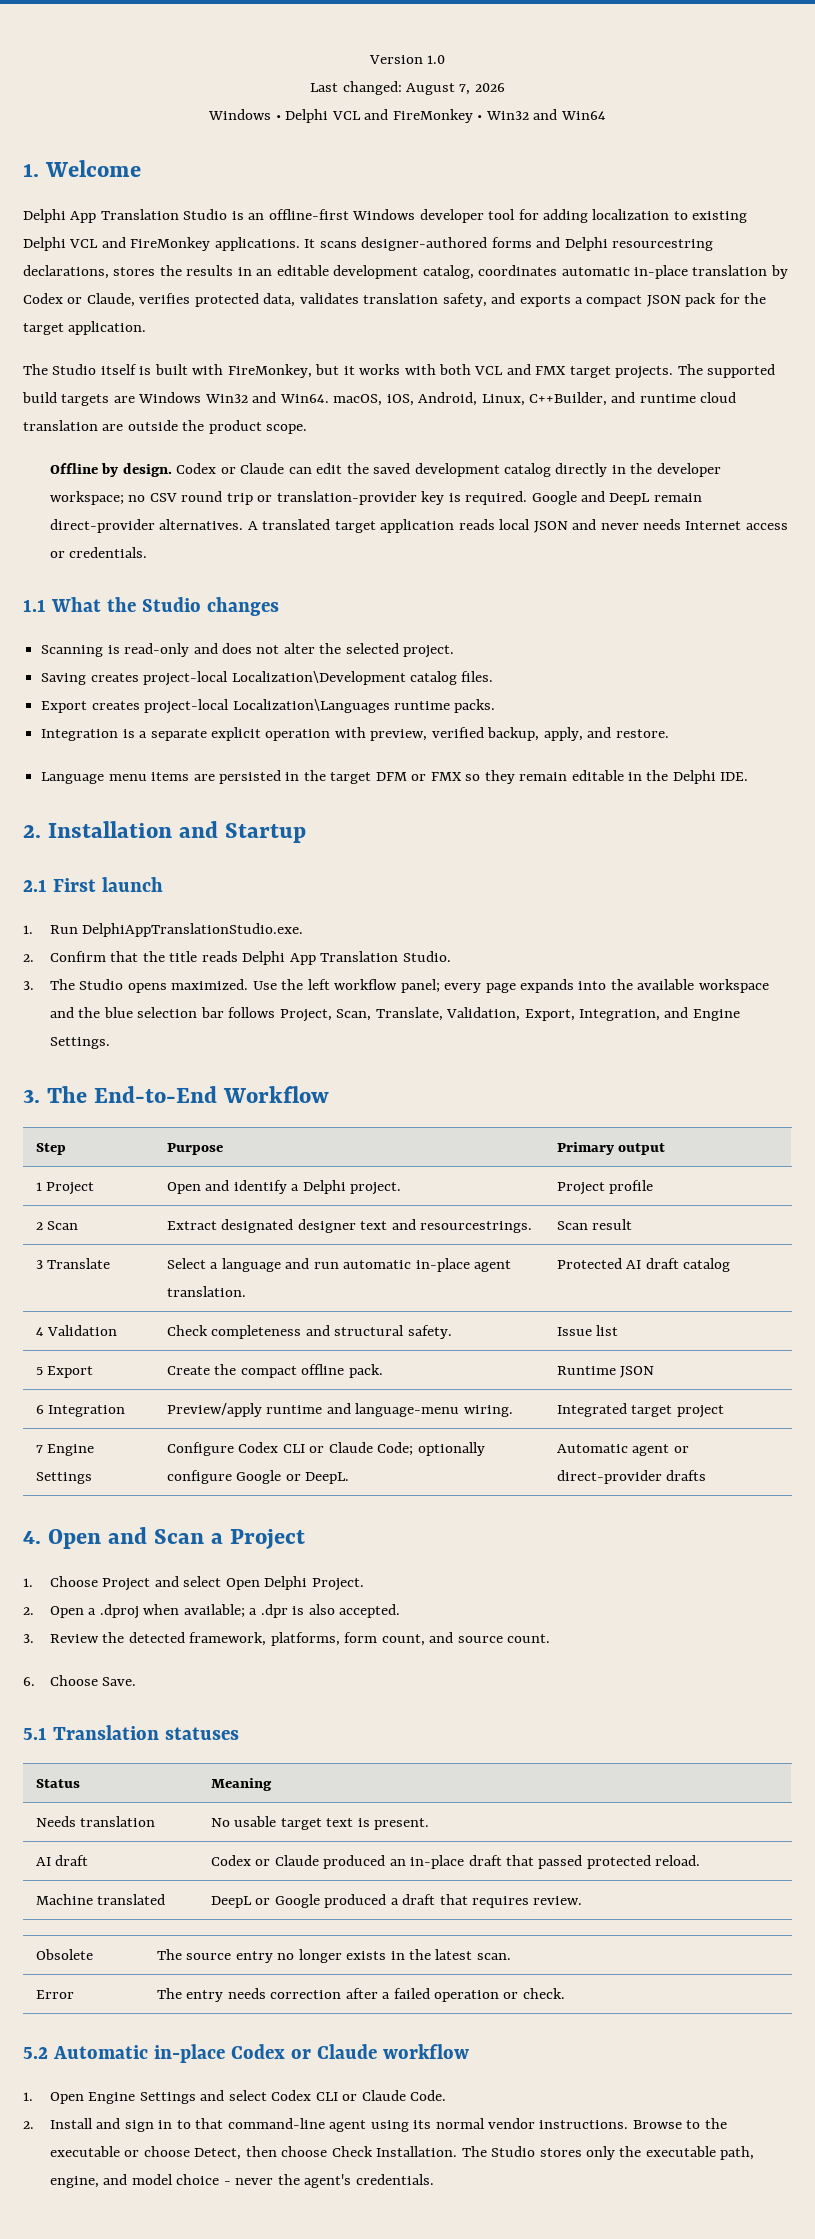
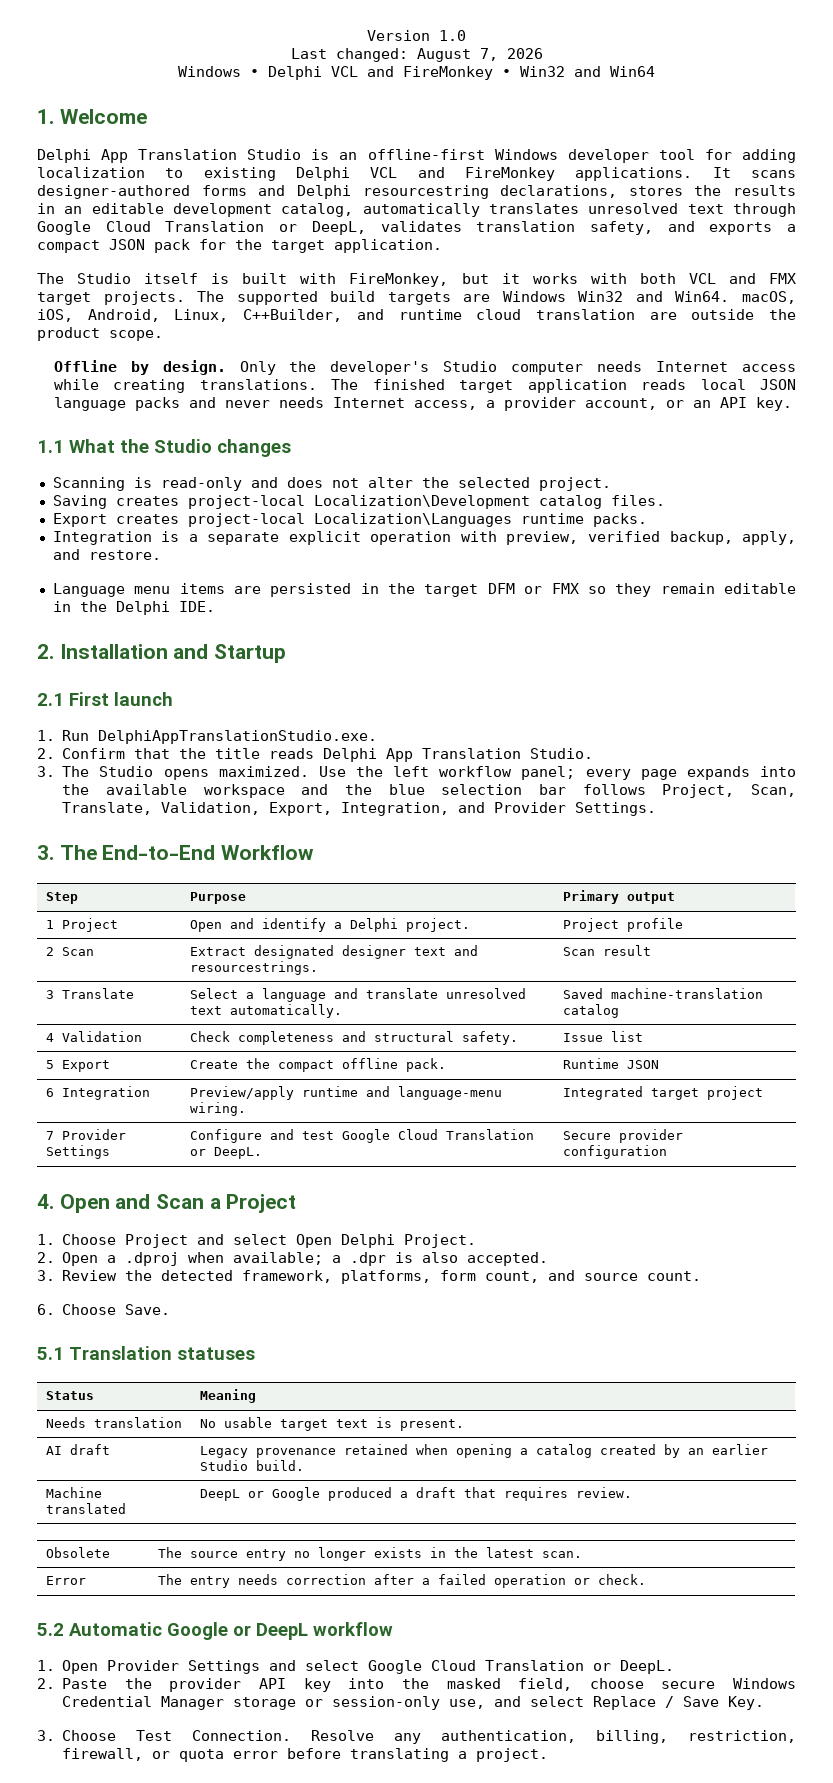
[478,265,788,279] [23,293,296,307] coordinates automatic in-place translation by Codex or Claude, verifies protected data, -> [362,203,797,217] [37,221,366,235] automatically translates unresolved text through Google Cloud Translation or DeepL,
[176,463,721,477] [50,491,702,505] [50,519,331,533] Codex or Claude can edit the saved development catalog directly in the developer workspace; no CSV round trip or translation-provider key is required. Google and DeepL remain direct-provider alternatives. A translated -> [239,361,797,375] [53,379,445,393] Only the developer's Studio computer needs Internet access while creating translations. The finished
(568, 527) none -> [53,397,180,411] language packs
[745,523,788,530] [50,547,148,558] access or credentials. -> [413,397,792,411] access, a provider account, or an API key.
[692,1009,740,1021] Engine -> [494,802,567,813] Provider
[313,1258,511,1272] [166,1286,246,1297] [556,1258,679,1269] run automatic in-place agent translation. | Protected AI draft -> [365,988,526,999] [189,1004,342,1018] [562,988,763,999] translate unresolved text automatically. | Saved machine-translation
[47,1444,95,1456] Engine -> [61,1129,126,1140] Provider
[238,1442,485,1456] [166,1470,350,1484] [556,1444,689,1456] [556,1470,707,1484] Codex CLI or Claude Code; optionally configure Google or DeepL. | Automatic agent or direct-provider drafts -> [269,1129,534,1143] [189,1147,262,1159] [562,1129,683,1143] [562,1145,667,1159] and test Google Cloud Translation or DeepL. | Secure provider configuration
[210,1855,701,1869] Codex or Claude produced an in-place draft that passed protected reload. -> [199,1444,768,1458] [199,1460,304,1471] Legacy provenance retained when opening a catalog created by an earlier Studio build.
[153,2044,377,2063] in-place Codex or Claude -> [167,1622,308,1640] Google or DeepL
[88,2092,136,2104] Engine -> [107,1660,180,1671] Provider
[271,2090,447,2101] [23,2118,727,2132] [50,2146,755,2160] [50,2174,434,2188] Codex CLI or Claude Code. // 2. Install and sign in to that command-line agent using its normal vendor instructions. Browse to the executable or choose Detect, then choose Check Installation. The Studio stores only the executable path, engine, and model choice - never the agent's credentials. -> [368,1660,675,1674] [37,1678,797,1692] [62,1696,765,1710] [37,1730,796,1744] [62,1748,549,1762] Google Cloud Translation or DeepL. // 2. Paste the provider API key into the masked field, choose secure Windows Credential Manager storage or session-only use, and select Replace / Save Key. // 3. Choose Test Connection. Resolve any authentication, billing, restriction, firewall, or quota error before translating a project.

